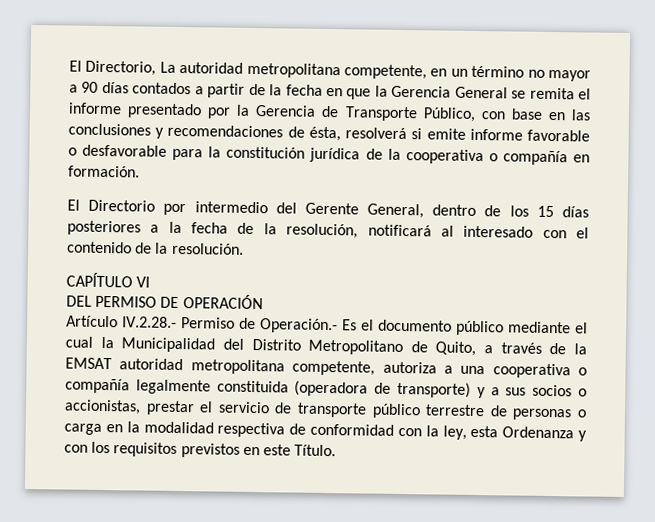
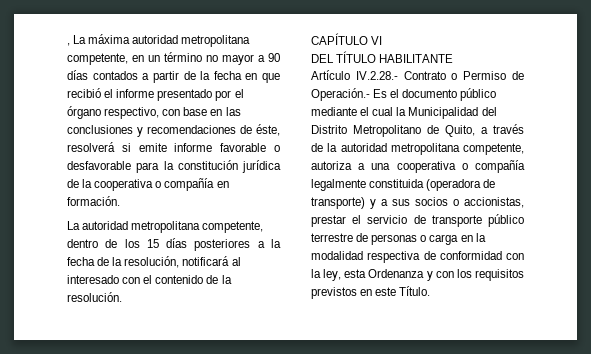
[69,60,176,76] El Directorio, La -> [67,34,131,46] , La máxima
[374,85,591,100] [68,102,476,122] la Gerencia General se remita el informe presentado por la Gerencia de Transporte Público, -> [67,88,244,101] [67,106,160,119] recibió el informe presentado por el órgano respectivo,
[308,126,341,142] ésta, -> [256,124,280,136] éste,
[67,199,425,219] El Directorio por intermedio del Gerente General, -> [67,221,264,233] La autoridad metropolitana competente,
[95,294,263,310] PERMISO DE OPERACIÓN -> [336,51,454,63] TÍTULO HABILITANTE
(177, 322) none -> [403,71,458,80] Contrato o
[65,357,112,370] EMSAT -> (338, 147) none

